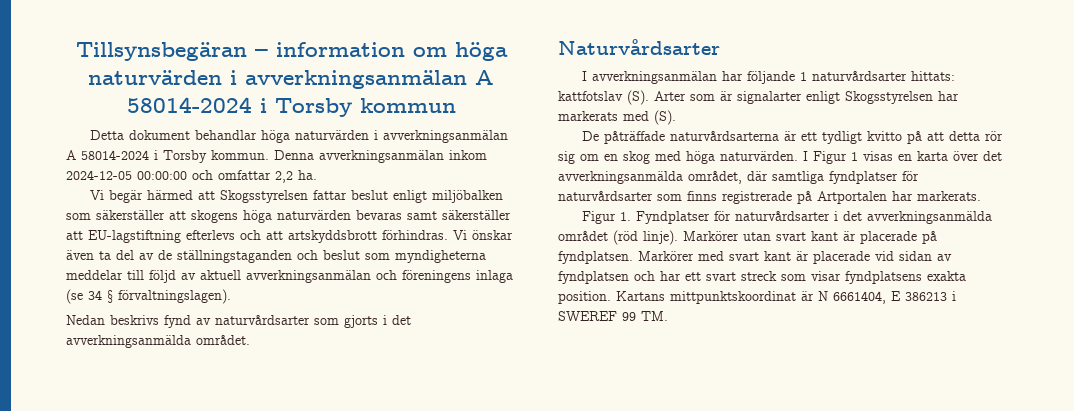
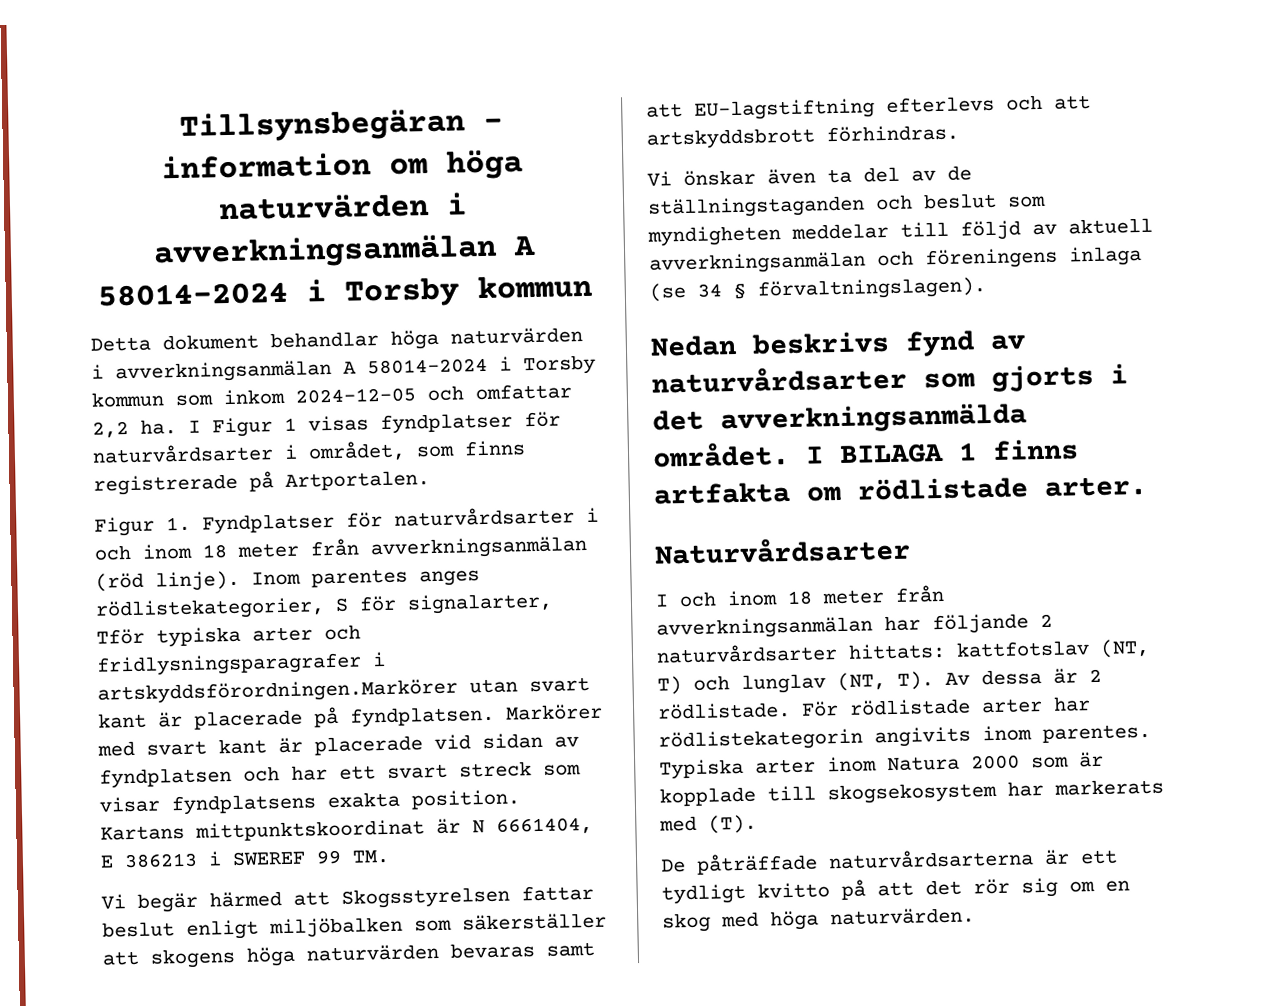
[211,150,444,163] kommun. Denna avverkningsanmälan -> [91,391,213,408] kommun som
[137,171,187,180] 00:00:00 -> (416, 395) none
[90,190,504,203] [66,210,511,223] [66,230,513,243] [66,250,486,263] [66,270,513,283] [66,289,231,304] [66,315,411,328] [66,335,250,348] [558,39,720,55] [582,71,956,84] [558,90,959,105] [558,110,676,125] [582,131,1004,144] [558,151,1002,164] [558,171,824,184] // Vi begär härmed att Skogsstyrelsen fattar beslut enligt miljöbalken som säkerställer att skogens höga naturvärden bevaras samt säkerställer att EU-lagstiftning efterlevs och att artskyddsbrott förhindras. Vi önskar även ta del av de ställningstaganden och beslut som myndigheterna meddelar till följd av aktuell avverkningsanmälan och föreningens inlaga (se 34 § förvaltningslagen). // Nedan beskrivs fynd av naturvårdsarter som gjorts i det avverkningsanmälda området. // Naturvårdsarter // I avverkningsanmälan har följande 1 naturvårdsarter hittats: kattfotslav (S). Arter som är signalarter enligt Skogsstyrelsen har markerats med (S). // De påträffade naturvårdsarterna är ett tydligt kvitto på att detta rör sig om en skog med höga naturvärden. I Figur 1 visas en karta över det avverkningsanmälda området, där samtliga -> [188,415,369,438] I Figur 1 visas
(653, 196) none -> [284,440,406,462] i området,
[817,191,981,204] Artportalen har markerats. -> [285,470,430,491] Artportalen.
[843,211,993,224] [558,230,739,245] det avverkningsanmälda området (röd linje). Markörer -> [94,535,588,561] [95,568,480,592] [95,592,553,621] [96,624,361,648] [96,651,386,677] [97,678,458,705] och inom 18 meter från avverkningsanmälan (röd linje). Inom parentes anges rödlistekategorier, S för signalarter, Tför typiska arter och fridlysningsparagrafer i artskyddsförordningen.Markörer
(668, 316) none -> [101,884,594,913] [102,912,607,940] [102,941,595,969] [646,94,1091,121] [646,124,959,150] [647,165,972,187] [648,192,1046,219] [647,217,1153,247] [649,246,1142,275] [649,277,986,302] [650,330,1026,357] [651,363,1128,394] [652,402,1027,435] [652,438,1079,468] [653,475,1147,505] [654,535,911,565] [655,584,945,608] [656,613,1053,640] [656,638,1150,664] [657,668,1102,695] [657,696,1091,720] [658,723,1151,752] [659,751,1104,780] [659,778,1164,807] [659,814,757,834] [661,848,1118,875] [661,877,1130,905] [662,907,975,933] // Vi begär härmed att Skogsstyrelsen fattar beslut enligt miljöbalken som säkerställer att skogens höga naturvärden bevaras samt att EU-lagstiftning efterlevs och att artskyddsbrott förhindras. // Vi önskar även ta del av de ställningstaganden och beslut som myndigheten meddelar till följd av aktuell avverkningsanmälan och föreningens inlaga (se 34 § förvaltningslagen). // Nedan beskrivs fynd av naturvårdsarter som gjorts i det avverkningsanmälda området. I BILAGA 1 finns artfakta om rödlistade arter. // Naturvårdsarter // I och inom 18 meter från avverkningsanmälan har följande 2 naturvårdsarter hittats: kattfotslav (NT, T) och lunglav (NT, T). Av dessa är 2 rödlistade. För rödlistade arter har rödlistekategorin angivits inom parentes. Typiska arter inom Natura 2000 som är kopplade till skogsekosystem har markerats med (T). // De påträffade naturvårdsarterna är ett tydligt kvitto på att det rör sig om en skog med höga naturvärden.

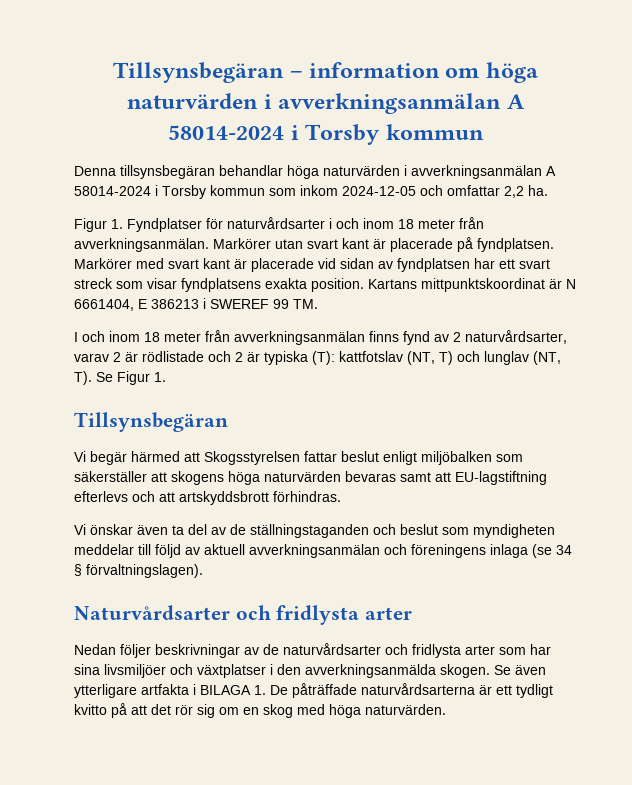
[90,333,259,352] Detta dokument -> [74,165,215,179] Denna tillsynsbegäran
[188,411,561,438] [92,440,526,464] [93,470,430,496] I Figur 1 visas fyndplatser för naturvårdsarter i området, som finns registrerade på Artportalen. -> (548, 190) none
[370,535,588,560] [95,568,480,592] [95,592,553,621] [96,624,361,648] [96,651,386,677] [97,678,458,705] avverkningsanmälan (röd linje). Inom parentes anges rödlistekategorier, S för signalarter, Tför typiska arter och fridlysningsparagrafer i artskyddsförordningen.Markörer -> [74,238,271,252] avverkningsanmälan. Markörer
[243,766,280,782] och -> (470, 265) none
(390, 856) none -> [74,330,567,345] [74,351,561,365] [74,371,166,385] [74,412,228,432] // I och inom 18 meter från avverkningsanmälan finns fynd av 2 naturvårdsarter, varav 2 är rödlistade och 2 är typiska (T): kattfotslav (NT, T) och lunglav (NT, T). Se Figur 1. // Tillsynsbegäran
[650,330,1026,357] [651,363,1128,394] [652,402,1027,435] [652,438,1079,468] [653,475,1147,505] [654,535,911,565] [655,584,945,608] [656,613,1053,640] [656,638,1150,664] [657,668,1102,695] [657,696,1091,720] [658,723,1151,752] [659,751,1104,780] [659,778,1164,807] [659,814,757,834] Nedan beskrivs fynd av naturvårdsarter som gjorts i det avverkningsanmälda området. I BILAGA 1 finns artfakta om rödlistade arter. // Naturvårdsarter // I och inom 18 meter från avverkningsanmälan har följande 2 naturvårdsarter hittats: kattfotslav (NT, T) och lunglav (NT, T). Av dessa är 2 rödlistade. För rödlistade arter har rödlistekategorin angivits inom parentes. Typiska arter inom Natura 2000 som är kopplade till skogsekosystem har markerats med (T). // -> [74,605,413,625] [74,643,551,658] [74,664,546,678] [74,684,266,698] Naturvårdsarter och fridlysta arter // Nedan följer beskrivningar av de naturvårdsarter och fridlysta arter som har sina livsmiljöer och växtplatser i den avverkningsanmälda skogen. Se även ytterligare artfakta i BILAGA 1.

